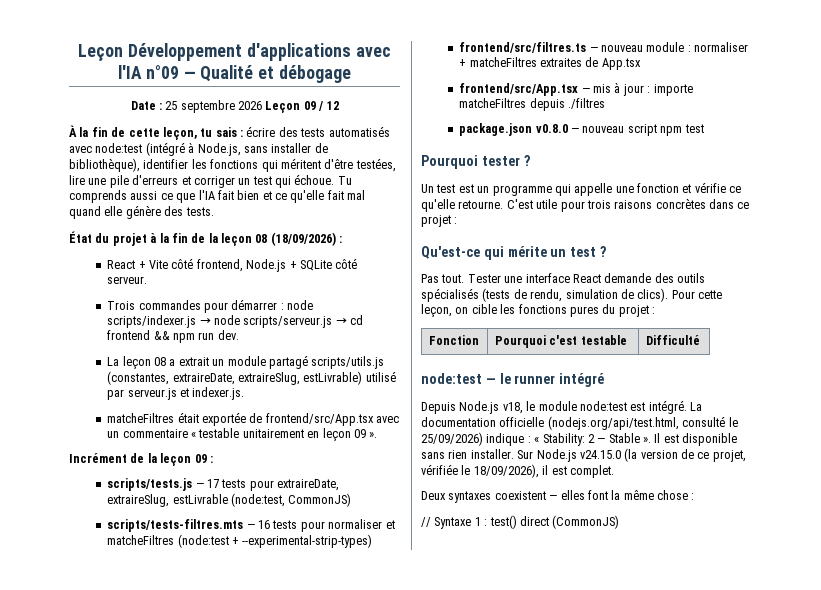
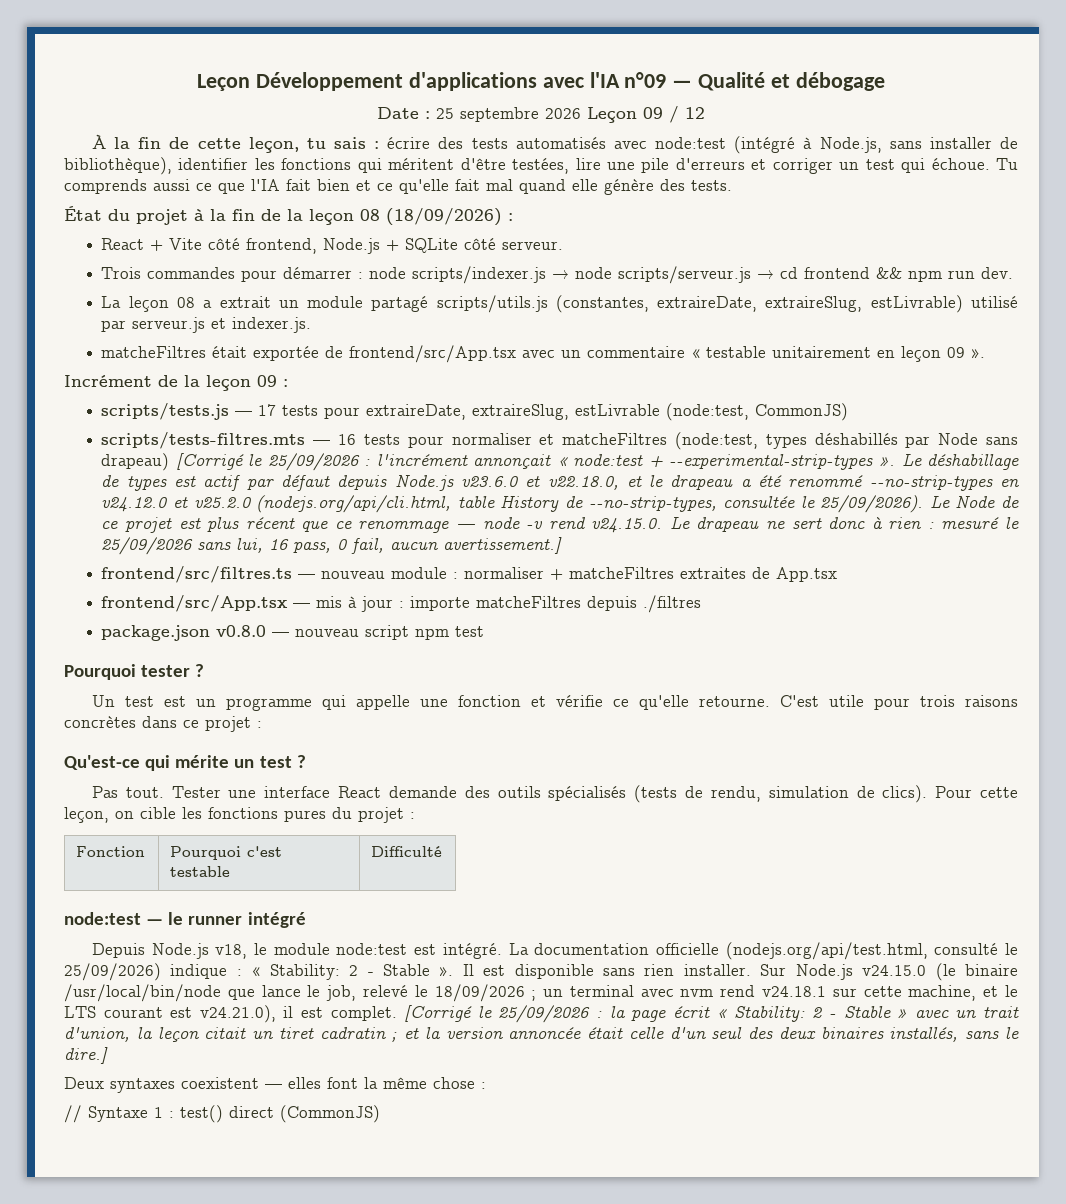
[177,534,373,548] (node:test + --experimental-strip-types) -> [674,432,1019,450] [101,453,1019,471] [101,474,1019,491] [101,495,1019,513] [101,516,1020,533] [101,537,563,555] (node:test, types déshabillés par Node sans drapeau) [Corrigé le 25/09/2026 : l'incrément annonçait « node:test + --experimental-strip-types ». Le déshabillage de types est actif par défaut depuis Node.js v23.6.0 et v22.18.0, et le drapeau a été renommé --no-strip-types en v24.12.0 et v25.2.0 (nodejs.org/api/cli.html, table History de --no-strip-types, consultée le 25/09/2026). Le Node de ce projet est plus récent que ce renommage — node -v rend v24.15.0. Le drapeau ne sert donc à rien : mesuré le 25/09/2026 sans lui, 16 pass, 0 fail, aucun avertissement.]
[597,438,606,443] — -> [367,972,374,976] -
[624,448,746,462] [421,464,614,478] (la version de ce projet, vérifiée le 18/09/2026), il est complet. -> [935,963,1019,981] [64,984,1018,1002] [64,1005,1020,1023] [64,1027,1020,1042] [64,1047,108,1064] (le binaire /usr/local/bin/node que lance le job, relevé le 18/09/2026 ; un terminal avec nvm rend v24.18.1 sur cette machine, et le LTS courant est v24.21.0), il est complet. [Corrigé le 25/09/2026 : la page écrit « Stability: 2 - Stable » avec un trait d'union, la leçon citait un tiret cadratin ; et la version annoncée était celle d'un seul des deux binaires installés, sans le dire.]

